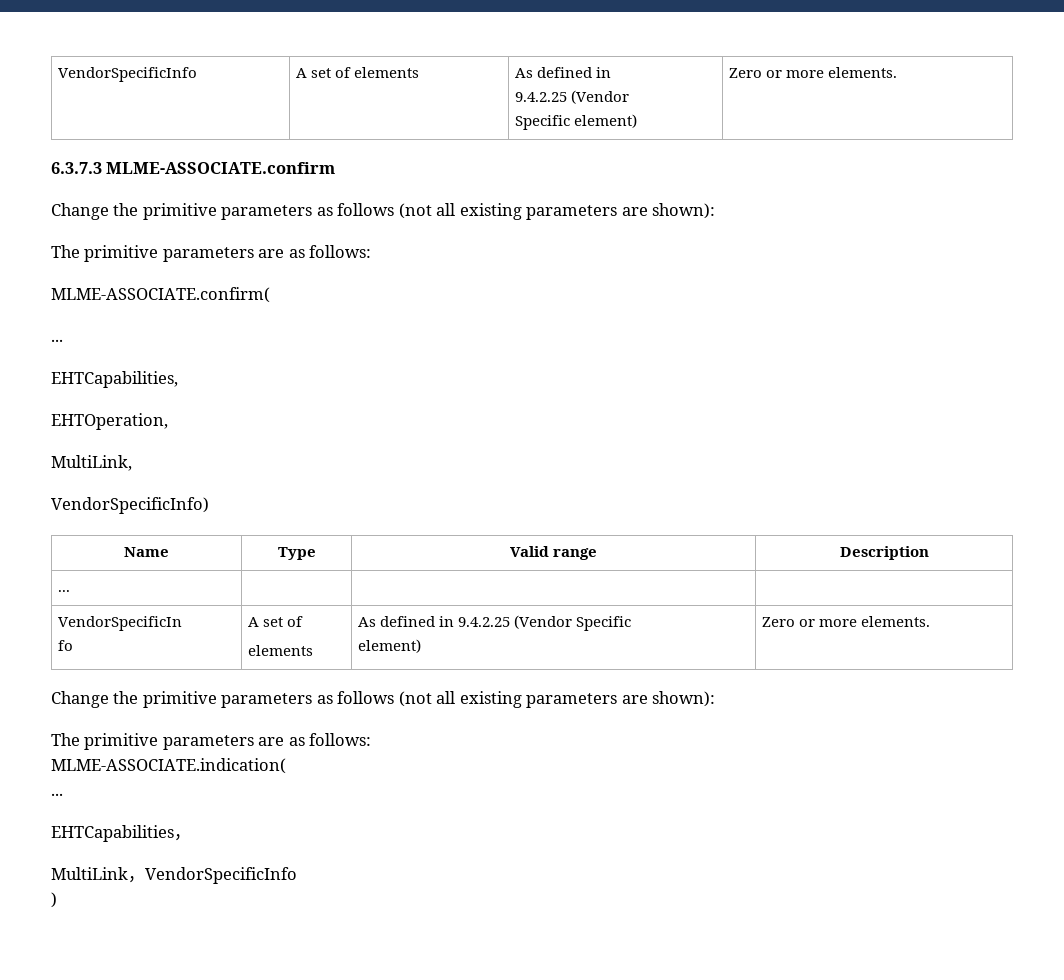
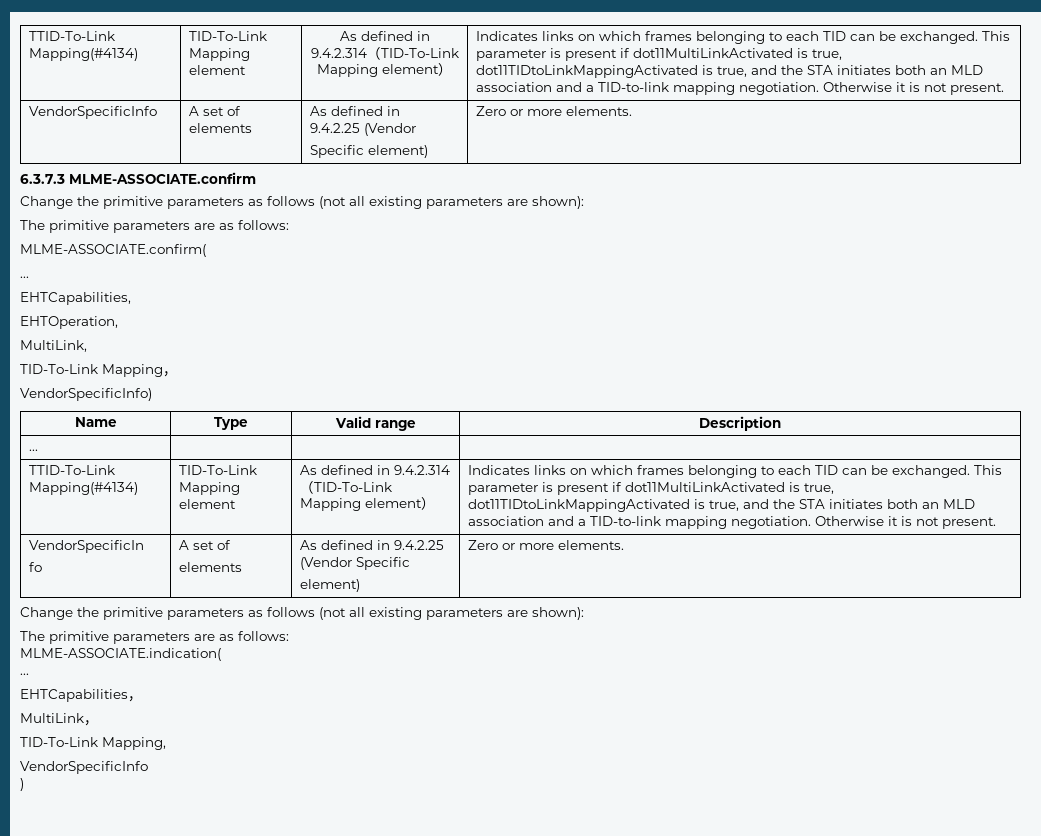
(57, 74) none -> [28,31,115,41] [28,48,138,61] [188,31,267,41] [188,48,250,61] [188,65,246,75] [339,31,430,41] [310,47,459,60] [317,63,452,77] [475,31,1010,44] [475,48,842,61] [475,65,983,78] [475,82,1004,95] TTID-To-Link Mapping(#4134) | TID-To-Link Mapping element | As defined in 9.4.2.314（TID-To-Link Mapping element） | Indicates links on which frames belonging to each TID can be exchanged. This parameter is present if dot11MultiLinkActivated is true, dot11TIDtoLinkMappingActivated is true, and the STA initiates both an MLD association and a TID-to-link mapping negotiation. Otherwise it is not present. //
(132, 463) none -> [20,364,177,377] // TID-To-Link Mapping，
(70, 591) none -> [28,465,115,475] [28,482,138,495] [178,465,257,475] [178,482,240,495] [178,499,236,509] [299,465,450,475] [299,481,392,494] [299,497,435,511] [467,465,1002,478] [467,482,834,495] [467,499,975,512] [467,516,996,529] // TTID-To-Link Mapping(#4134) | TID-To-Link Mapping element | As defined in 9.4.2.314（TID-To-Link Mapping element） | Indicates links on which frames belonging to each TID can be exchanged. This parameter is present if dot11MultiLinkActivated is true, dot11TIDtoLinkMappingActivated is true, and the STA initiates both an MLD association and a TID-to-link mapping negotiation. Otherwise it is not present.
(145, 879) none -> [20,737,166,750] // TID-To-Link Mapping, //

